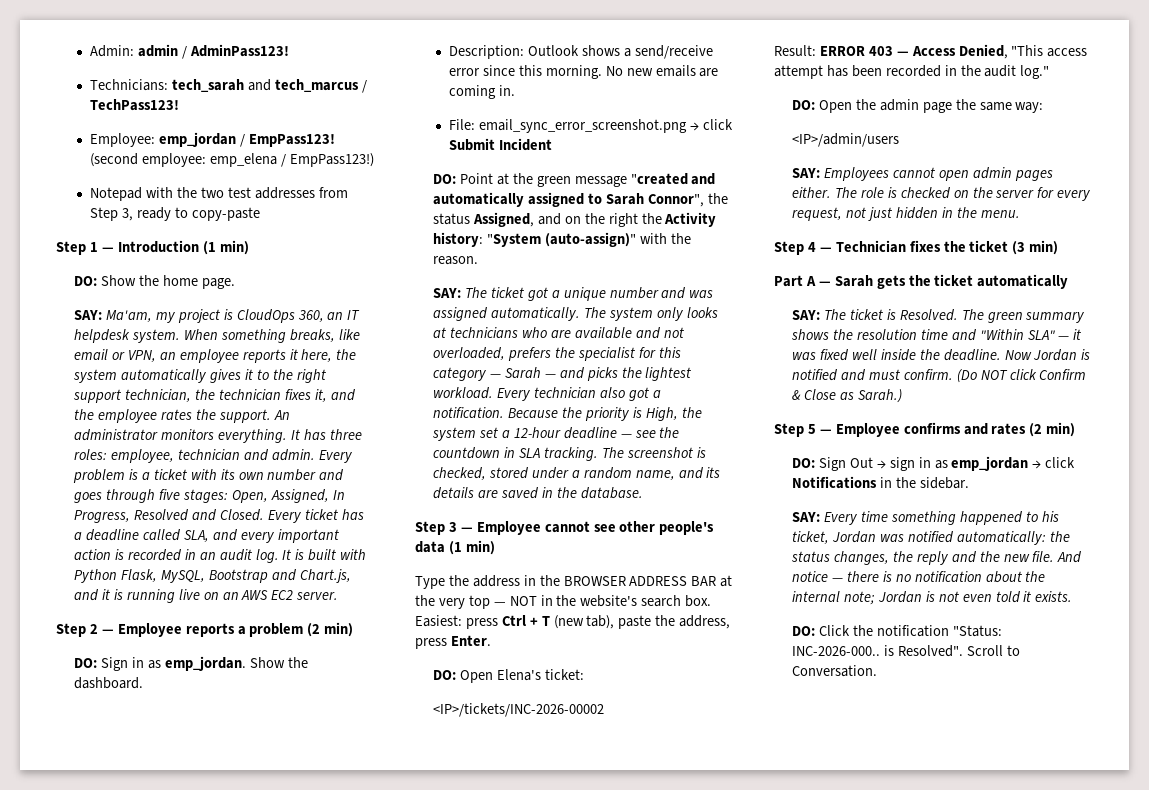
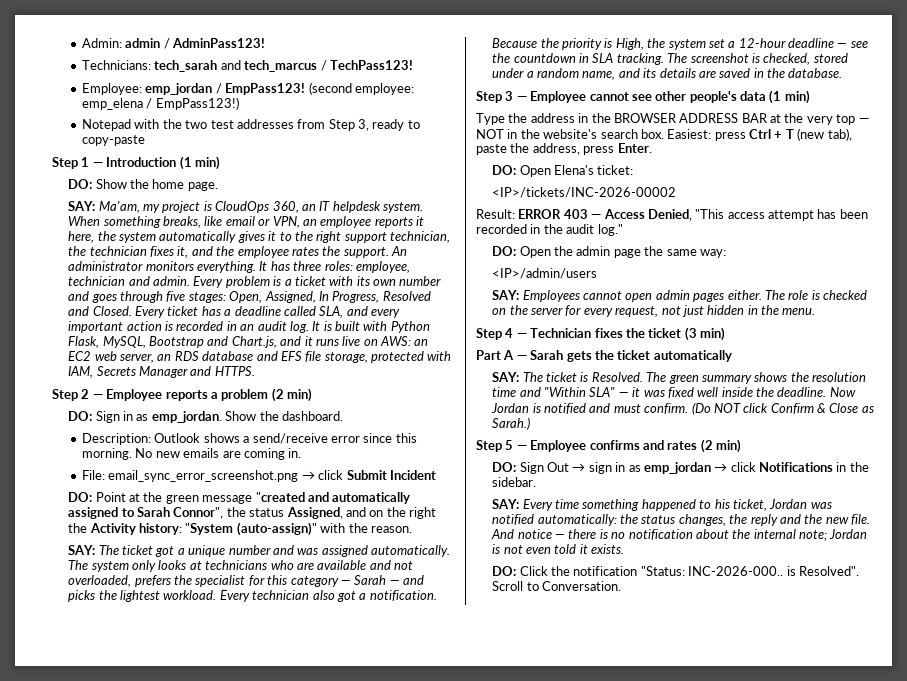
[113,589,339,603] is running live on an AWS EC2 server. -> [315,336,429,346] [68,351,452,363] [68,366,255,378] runs live on AWS: an EC2 web server, an RDS database and EFS file storage, protected with IAM, Secrets Manager and HTTPS.

